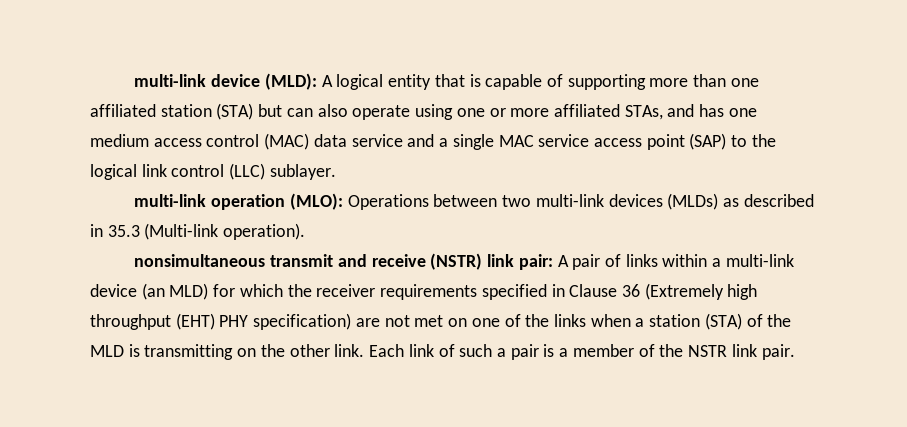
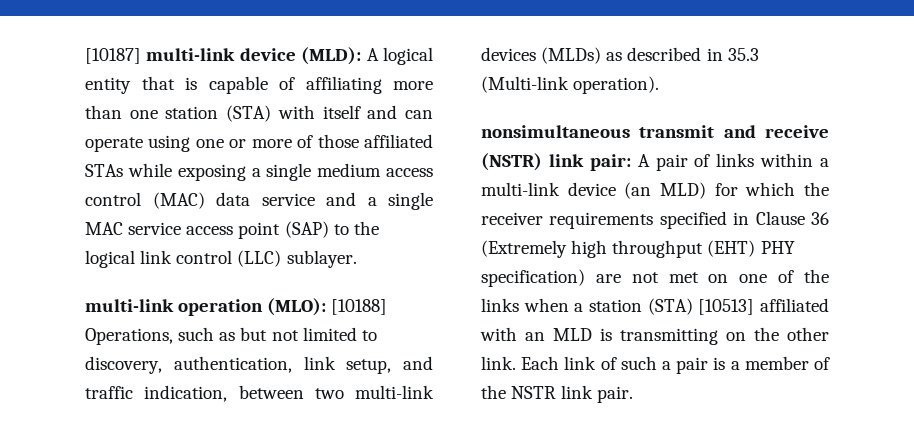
(134, 80) none -> [85,48,141,64] [10187]
[567,74,646,90] supporting -> [305,76,382,94] affiliating
[90,103,348,120] affiliated station (STA) but can also -> [165,105,433,122] station (STA) with itself and can
[553,104,757,120] affiliated STAs, and has one -> [297,134,433,148] [85,163,312,181] of those affiliated STAs while exposing a single
[347,194,429,210] Operations -> [331,299,388,315] [85,327,377,345] [85,356,433,374] [85,385,228,402] [10188] Operations, such as but not limited to discovery, authentication, link setup, and traffic indication,
[746,314,792,327] of the -> [698,298,829,315] [480,327,545,341] [10513] affiliated with an

